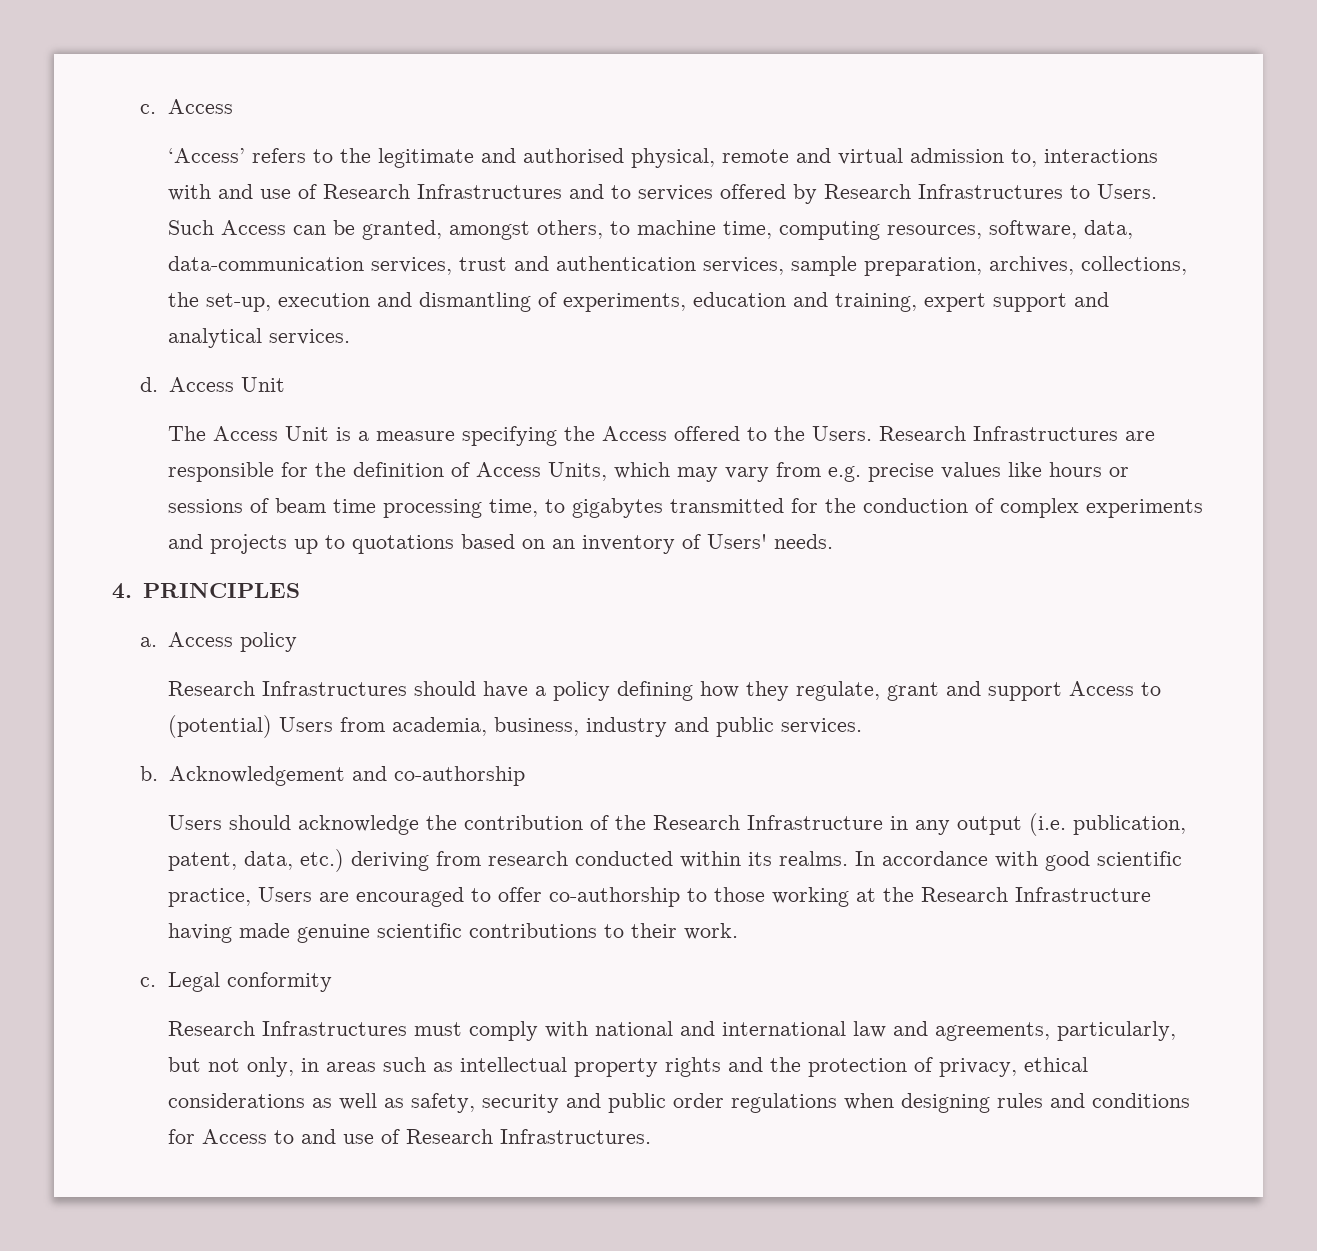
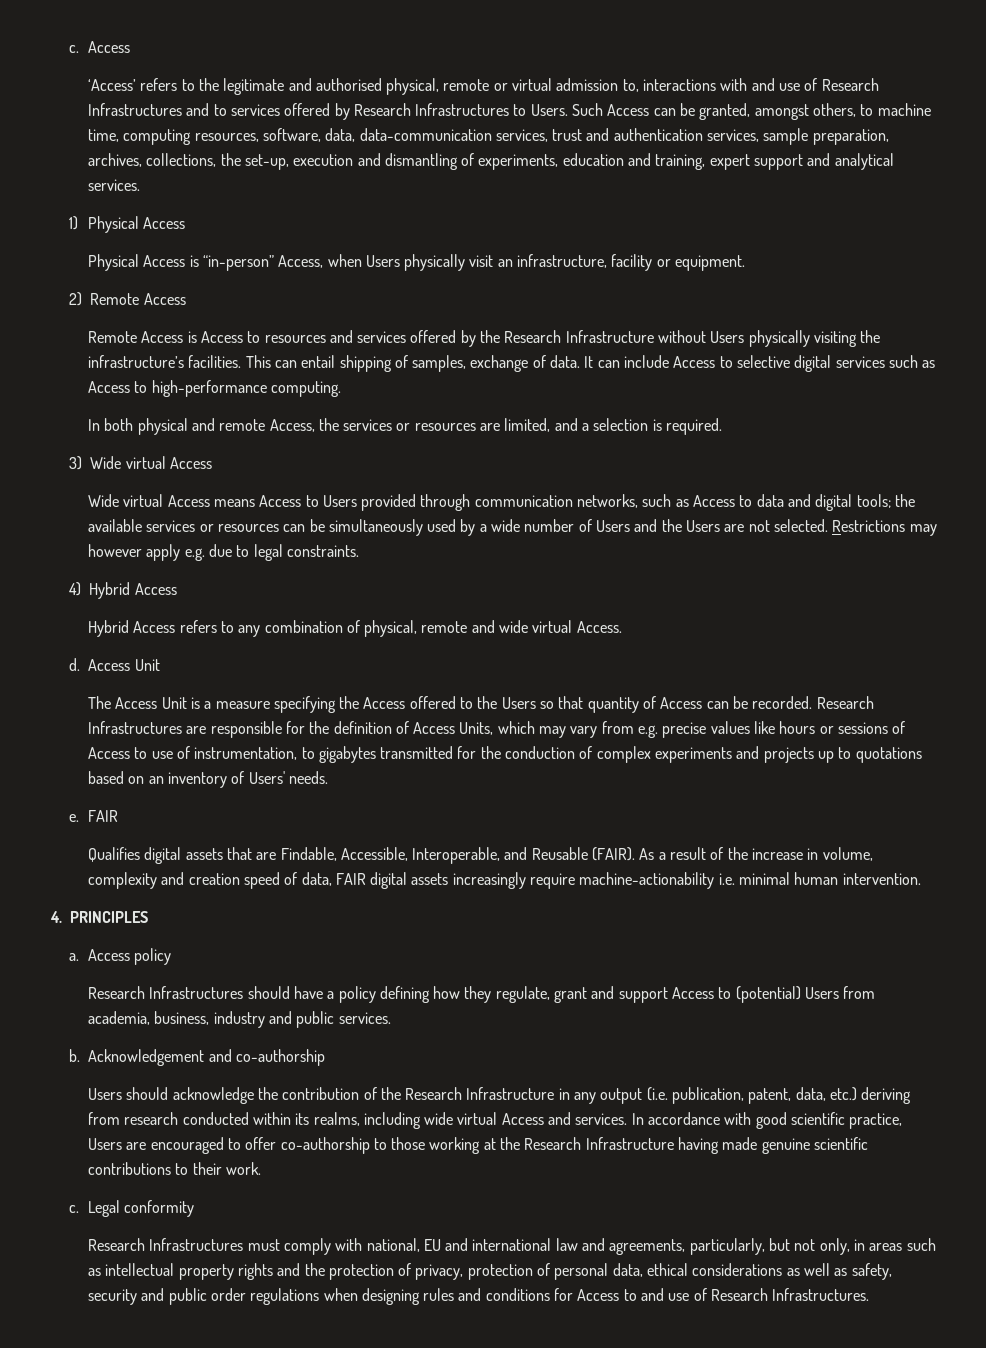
[796,148,832,163] and -> [493,83,508,91] or
(351, 337) none -> [69,216,186,233] [87,254,746,271] [69,292,186,306] [87,330,881,347] [87,355,936,372] [87,380,341,397] [87,418,723,435] [69,456,213,470] [87,494,916,511] [87,519,937,536] [87,544,359,561] [69,582,177,599] [87,620,622,637] // 1) Physical Access // Physical Access is “in-person” Access, when Users physically visit an infrastructure, facility or equipment. // 2) Remote Access // Remote Access is Access to resources and services offered by the Research Infrastructure without Users physically visiting the infrastructure’s facilities. This can entail shipping of samples, exchange of data. It can include Access to selective digital services such as Access to high-performance computing. // In both physical and remote Access, the services or resources are limited, and a selection is required. // 3) Wide virtual Access // Wide virtual Access means Access to Users provided through communication networks, such as Access to data and digital tools; the available services or resources can be simultaneously used by a wide number of Users and the Users are not selected. Restrictions may however apply e.g. due to legal constraints. // 4) Hybrid Access // Hybrid Access refers to any combination of physical, remote and wide virtual Access.
[812,426,873,441] Users. -> [501,696,813,713] Users so that quantity of Access can be recorded.
[275,498,539,518] beam time processing time, -> [87,746,298,760] Access to use of instrumentation,
(834, 541) none -> [69,810,118,822] [87,847,873,864] [87,872,921,889] // e. FAIR // Qualifies digital assets that are Findable, Accessible, Interoperable, and Reusable (FAIR). As a result of the increase in volume, complexity and creation speed of data, FAIR digital assets increasingly require machine-actionability i.e. minimal human intervention.
[779,851,849,866] realms. -> [313,1112,628,1129] realms, including wide virtual Access and services.
[595,1021,674,1036] national -> [366,1238,441,1252] national, EU
(1018, 1067) none -> [467,1263,643,1280] protection of personal data,

